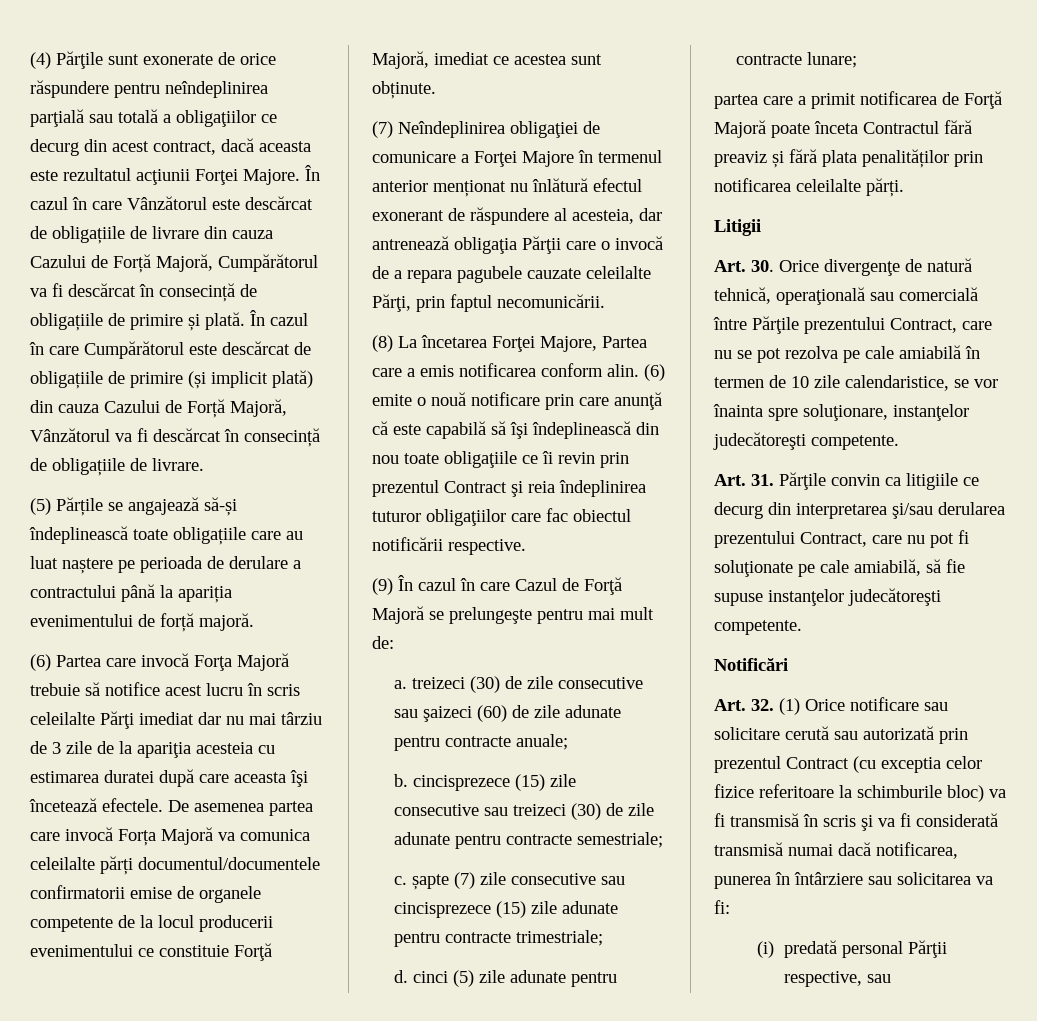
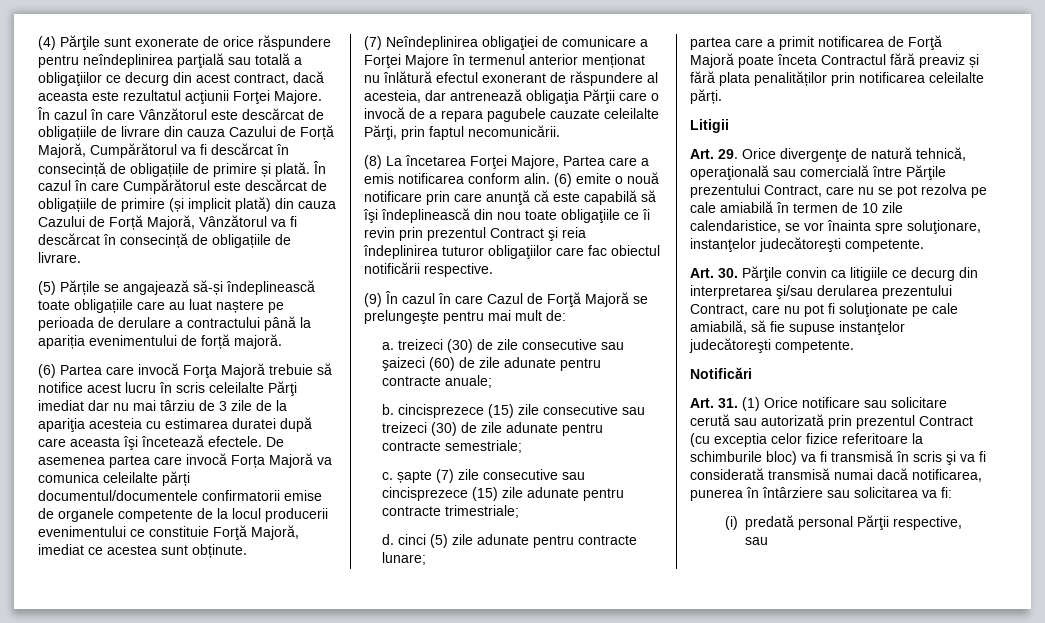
[751,260,774,272] 30. -> [718,149,738,159] 29.
[751,474,774,486] 31. -> [718,268,738,278] 30.
[751,699,774,711] 32. -> [718,398,738,408] 31.

